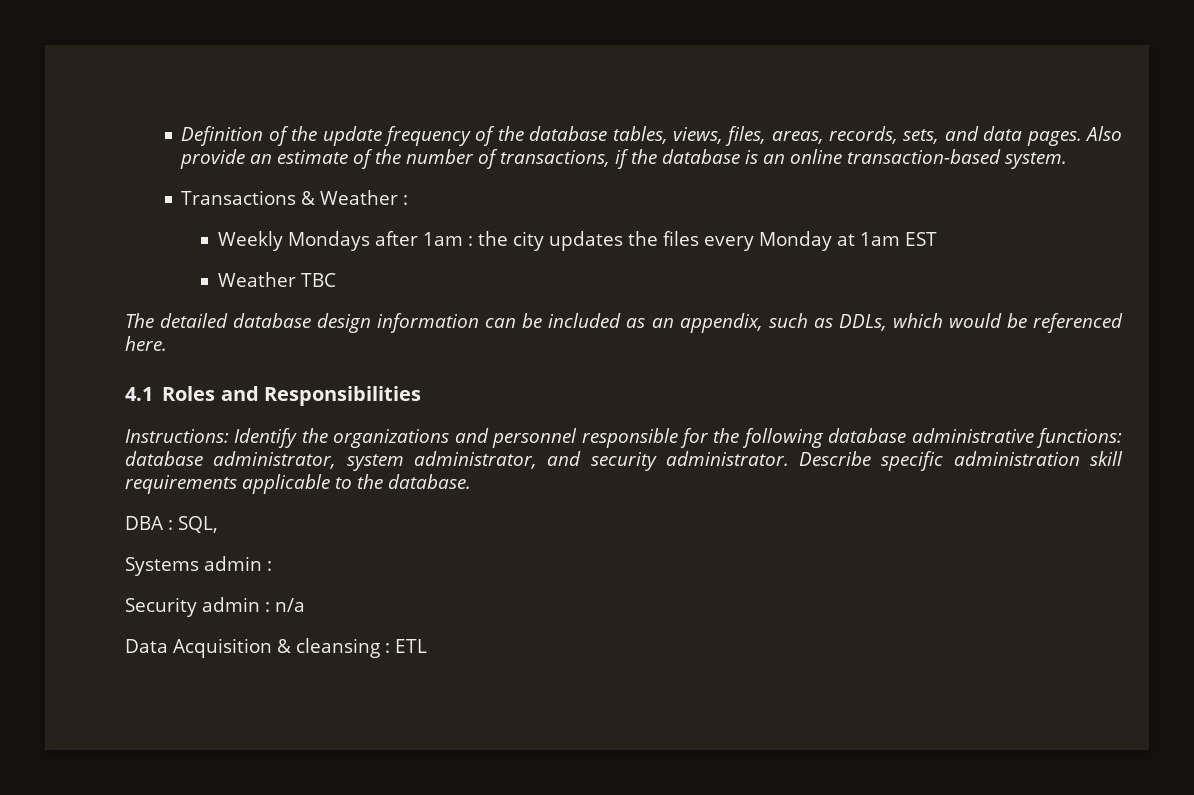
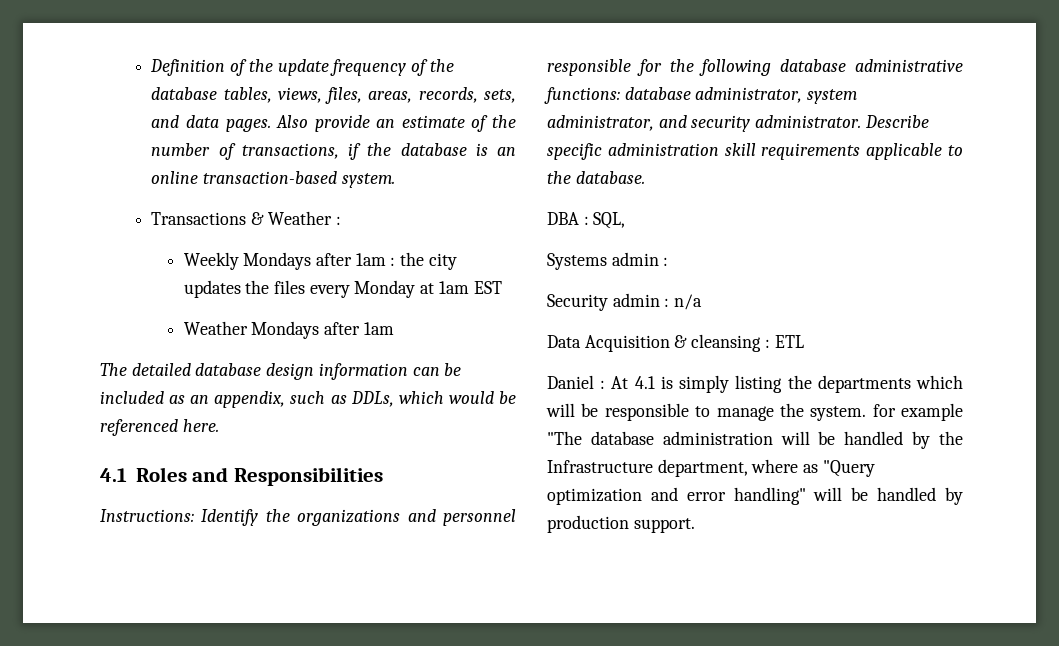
[300,273,336,287] TBC -> [251,321,394,339] Mondays after 1am
(427, 646) none -> [547,375,963,393] [546,403,963,421] [547,431,963,449] [547,459,875,477] [547,487,963,505] [547,515,695,533] // Daniel : At 4.1 is simply listing the departments which will be responsible to manage the system. for example "The database administration will be handled by the Infrastructure department, where as "Query optimization and error handling" will be handled by production support.

